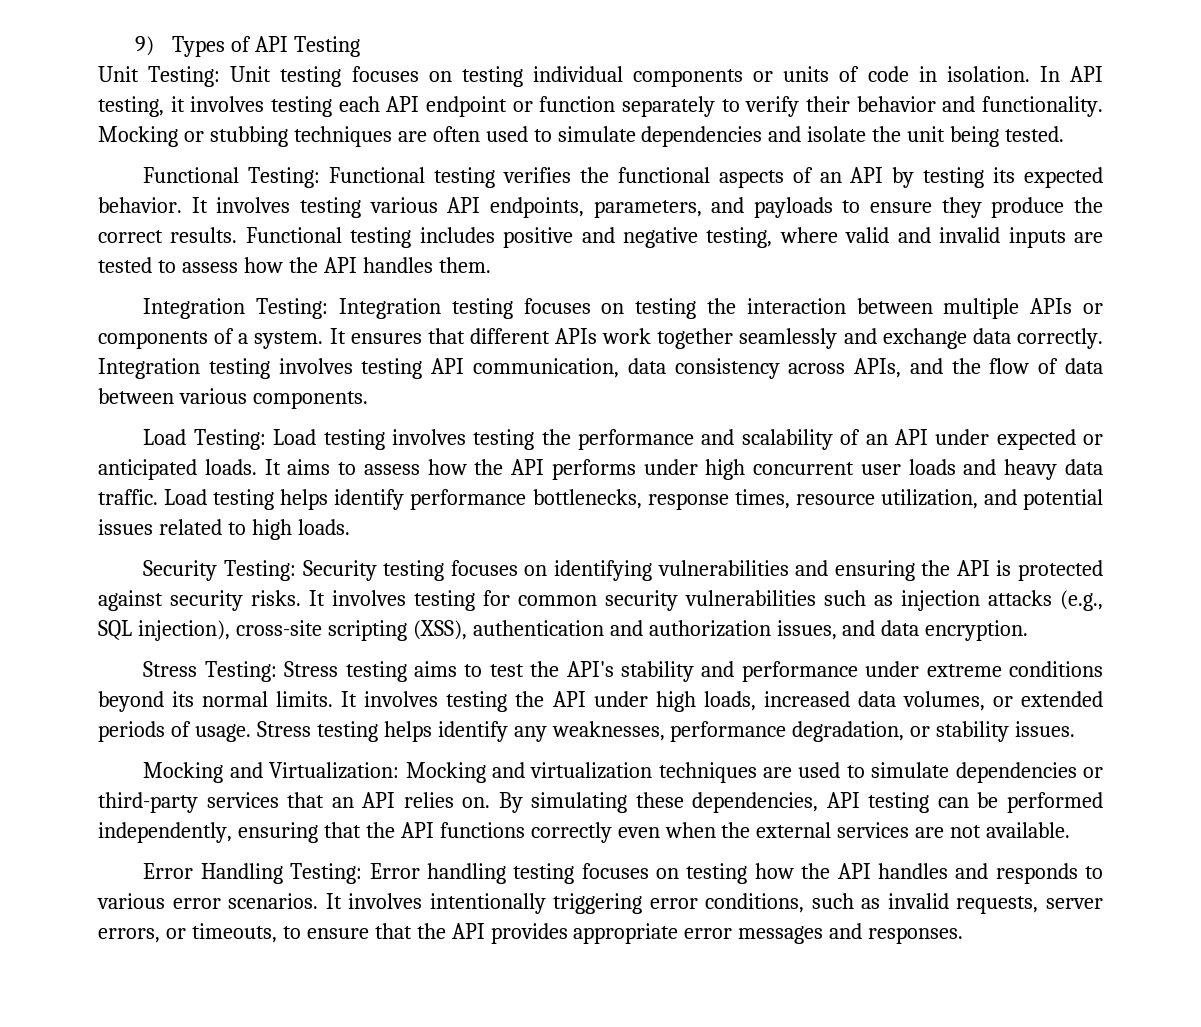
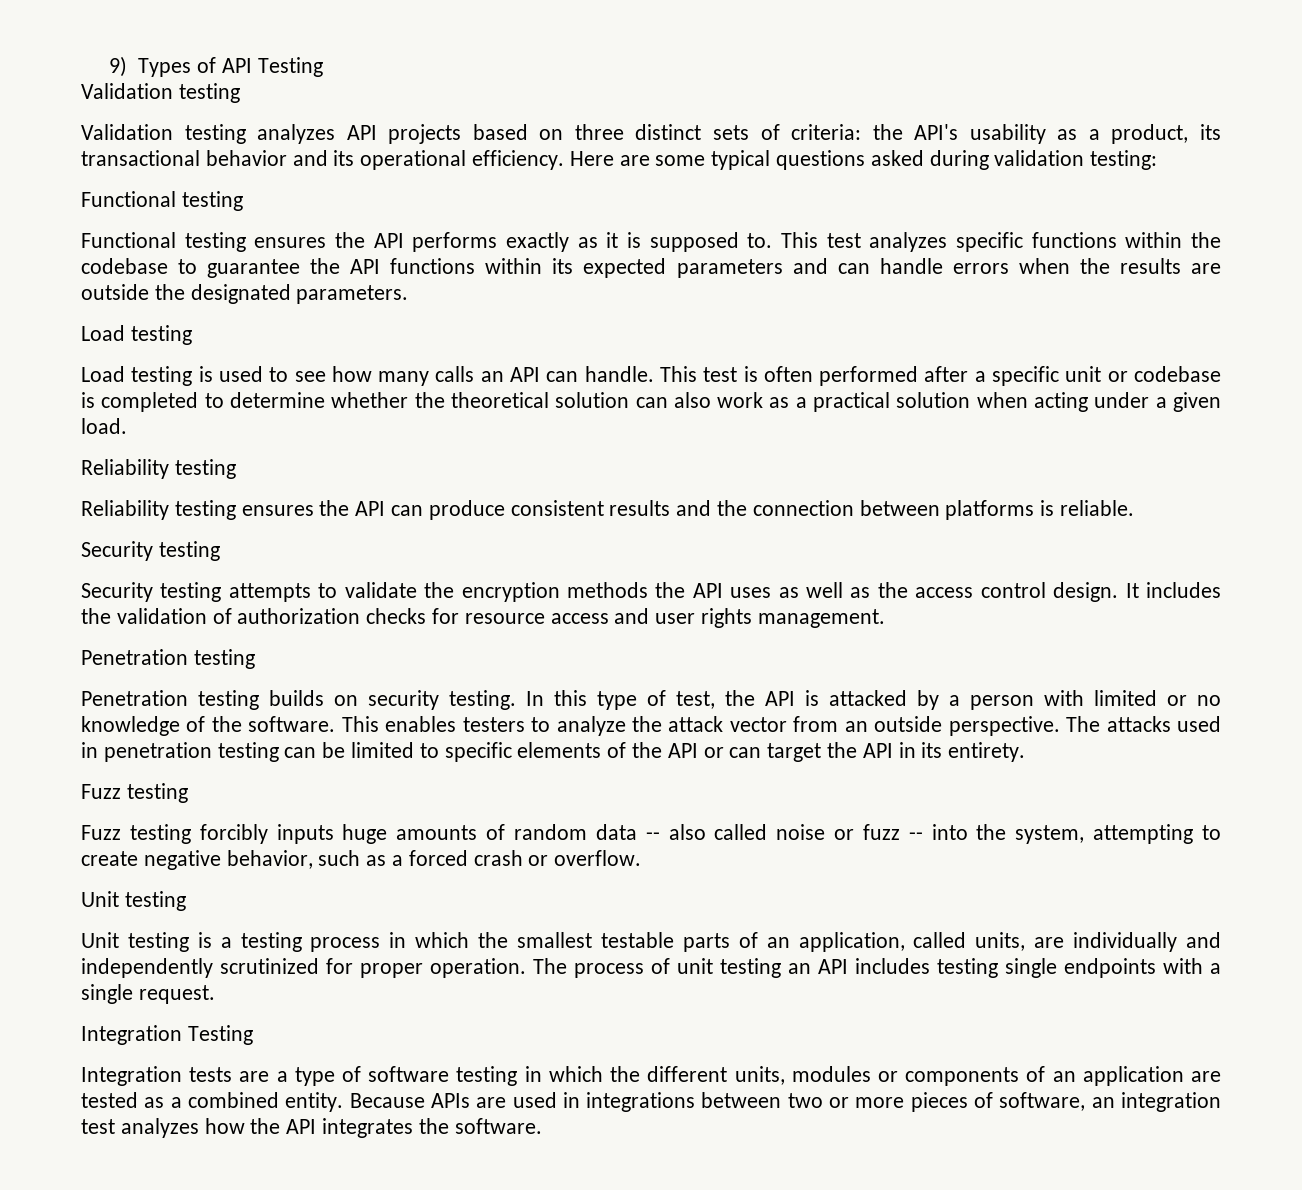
[98,66,1103,87] [98,96,1103,117] [98,126,1065,147] [143,167,1103,188] [98,197,1103,218] [98,227,1104,248] [98,257,491,273] [143,298,1103,319] [98,328,1103,349] [98,358,1104,379] [98,388,368,409] [143,429,1104,450] [98,459,1103,480] [98,489,1104,510] [98,519,350,540] [143,560,1103,581] [98,590,1103,611] [98,620,1029,641] [143,661,1103,682] [98,691,1103,712] [98,721,1076,742] [143,762,1103,783] [98,792,1103,813] [98,822,1071,843] [143,863,1104,884] [97,893,1103,914] [98,923,964,944] Unit Testing: Unit testing focuses on testing individual components or units of code in isolation. In API testing, it involves testing each API endpoint or function separately to verify their behavior and functionality. Mocking or stubbing techniques are often used to simulate dependencies and isolate the unit being tested. // Functional Testing: Functional testing verifies the functional aspects of an API by testing its expected behavior. It involves testing various API endpoints, parameters, and payloads to ensure they produce the correct results. Functional testing includes positive and negative testing, where valid and invalid inputs are tested to assess how the API handles them. // Integration Testing: Integration testing focuses on testing the interaction between multiple APIs or components of a system. It ensures that different APIs work together seamlessly and exchange data correctly. Integration testing involves testing API communication, data consistency across APIs, and the flow of data between various components. // Load Testing: Load testing involves testing the performance and scalability of an API under expected or anticipated loads. It aims to assess how the API performs under high concurrent user loads and heavy data traffic. Load testing helps identify performance bottlenecks, response times, resource utilization, and potential issues related to high loads. // Security Testing: Security testing focuses on identifying vulnerabilities and ensuring the API is protected against security risks. It involves testing for common security vulnerabilities such as injection attacks (e.g., SQL injection), cross-site scripting (XSS), authentication and authorization issues, and data encryption. // Stress Testing: Stress testing aims to test the API's stability and performance under extreme conditions beyond its normal limits. It involves testing the API under high loads, increased data volumes, or extended periods of usage. Stress testing helps identify any weaknesses, performance degradation, or stability issues. // Mocking and Virtualization: Mocking and virtualization techniques are used to simulate dependencies or third-party services that an API relies on. By simulating these dependencies, API testing can be performed independently, ensuring that the API functions correctly even when the external services are not available. // Error Handling Testing: Error handling testing focuses on testing how the API handles and responds to various error scenarios. It involves intentionally triggering error conditions, such as invalid requests, server errors, or timeouts, to ensure that the API provides appropriate error messages and responses. -> [81,83,240,103] [81,124,1221,144] [81,150,1158,170] [81,191,243,211] [81,232,1221,252] [81,258,1221,278] [81,284,409,304] [81,325,192,345] [81,366,1222,386] [81,392,1221,412] [81,418,127,434] [81,459,236,479] [81,500,1135,520] [81,541,220,561] [81,582,1222,602] [81,608,885,628] [81,649,255,669] [81,690,1221,710] [81,716,1221,736] [81,742,1026,762] [81,783,188,803] [81,824,1222,844] [81,850,642,870] [81,891,186,911] [81,932,1221,952] [81,958,1221,978] [81,984,215,1004] [81,1025,253,1045] [81,1066,1221,1086] [81,1092,1221,1112] [81,1118,542,1138] Validation testing // Validation testing analyzes API projects based on three distinct sets of criteria: the API's usability as a product, its transactional behavior and its operational efficiency. Here are some typical questions asked during validation testing: // Functional testing // Functional testing ensures the API performs exactly as it is supposed to. This test analyzes specific functions within the codebase to guarantee the API functions within its expected parameters and can handle errors when the results are outside the designated parameters. // Load testing // Load testing is used to see how many calls an API can handle. This test is often performed after a specific unit or codebase is completed to determine whether the theoretical solution can also work as a practical solution when acting under a given load. // Reliability testing // Reliability testing ensures the API can produce consistent results and the connection between platforms is reliable. // Security testing // Security testing attempts to validate the encryption methods the API uses as well as the access control design. It includes the validation of authorization checks for resource access and user rights management. // Penetration testing // Penetration testing builds on security testing. In this type of test, the API is attacked by a person with limited or no knowledge of the software. This enables testers to analyze the attack vector from an outside perspective. The attacks used in penetration testing can be limited to specific elements of the API or can target the API in its entirety. // Fuzz testing // Fuzz testing forcibly inputs huge amounts of random data -- also called noise or fuzz -- into the system, attempting to create negative behavior, such as a forced crash or overflow. // Unit testing // Unit testing is a testing process in which the smallest testable parts of an application, called units, are individually and independently scrutinized for proper operation. The process of unit testing an API includes testing single endpoints with a single request. // Integration Testing // Integration tests are a type of software testing in which the different units, modules or components of an application are tested as a combined entity. Because APIs are used in integrations between two or more pieces of software, an integration test analyzes how the API integrates the software.

